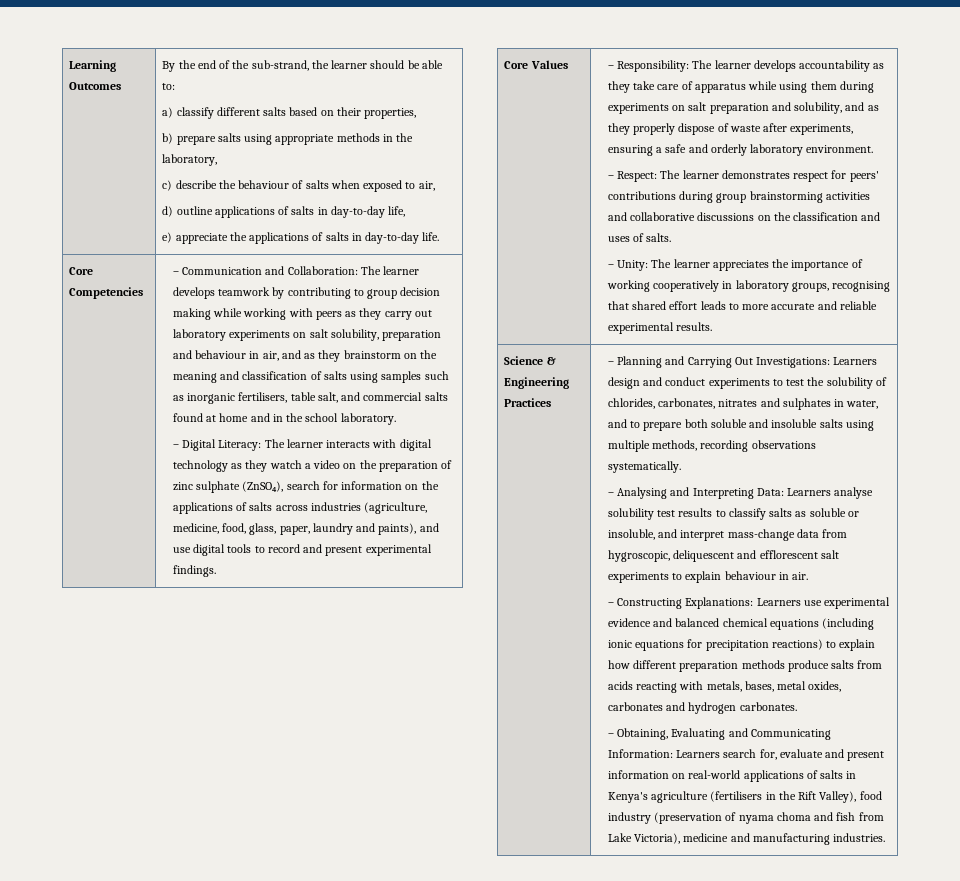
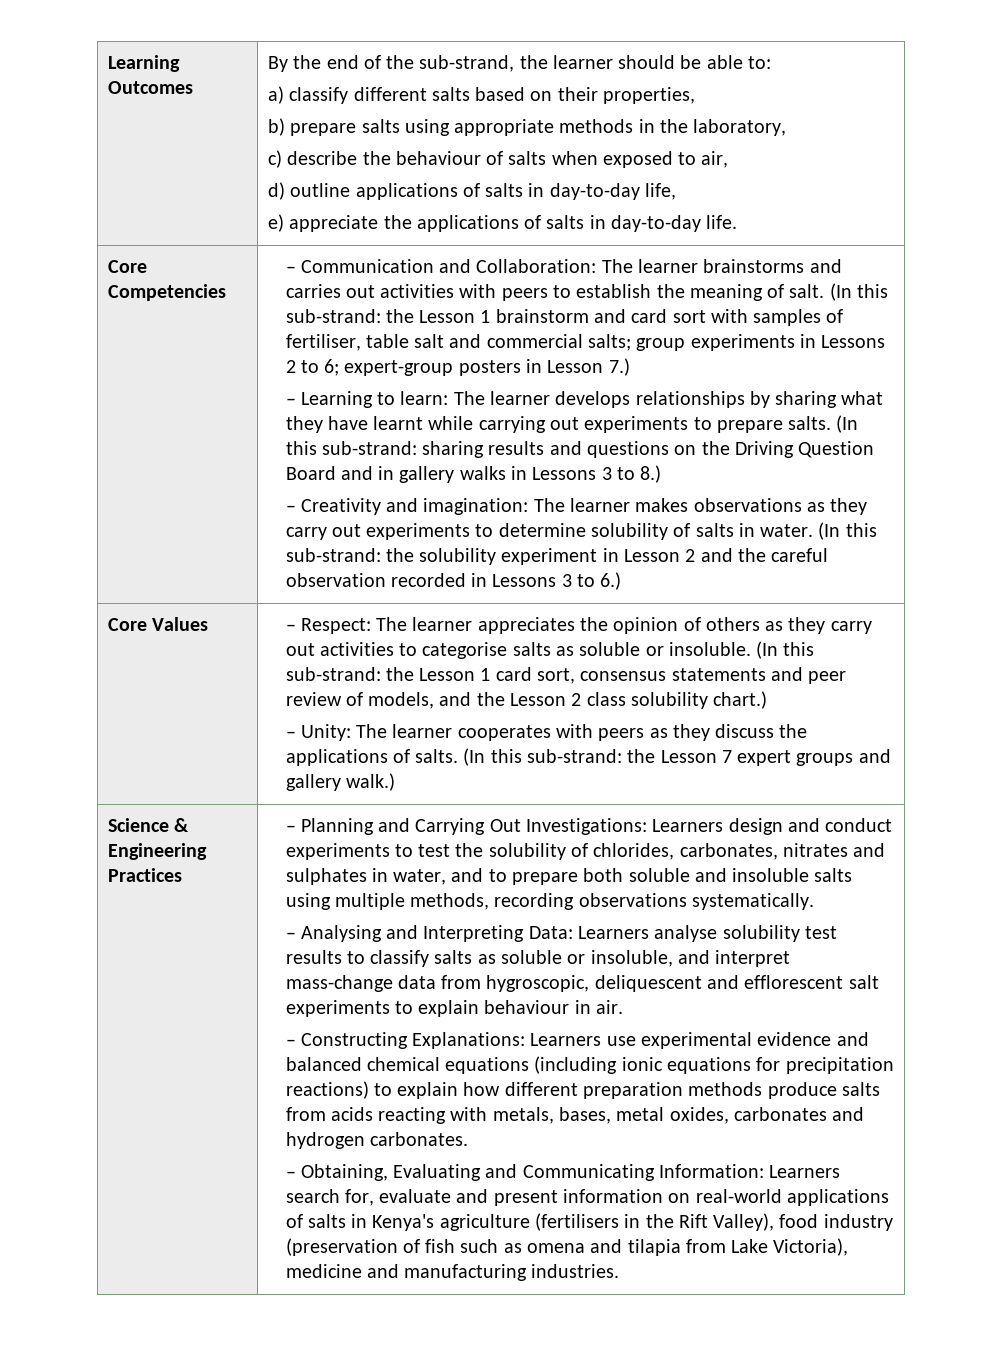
[172,287,441,299] [172,308,432,320] [172,329,442,341] [172,350,438,362] [172,371,449,383] [172,392,448,404] [172,413,396,425] [172,439,432,451] [172,460,453,472] [172,481,439,493] [172,502,428,514] [172,523,439,535] [172,544,432,556] [172,565,216,577] [504,60,568,69] [607,60,885,72] [607,81,874,93] [607,102,879,114] [607,123,854,135] [607,144,874,156] [607,170,879,182] [607,191,870,203] [607,212,881,221] [607,233,672,242] [607,259,863,271] [606,280,891,292] [607,301,877,310] [607,322,713,334] develops teamwork by contributing to group decision making while working with peers as they carry out laboratory experiments on salt solubility, preparation and behaviour in air, and as they brainstorm on the meaning and classification of salts using samples such as inorganic fertilisers, table salt, and commercial salts found at home and in the school laboratory. // – Digital Literacy: The learner interacts with digital technology as they watch a video on the preparation of zinc sulphate (ZnSO₄), search for information on the applications of salts across industries (agriculture, medicine, food, glass, paper, laundry and paints), and use digital tools to record and present experimental findings. // Core Values | – Responsibility: The learner develops accountability as they take care of apparatus while using them during experiments on salt preparation and solubility, and as they properly dispose of waste after experiments, ensuring a safe and orderly laboratory environment. // – Respect: The learner demonstrates respect for peers' contributions during group brainstorming activities and collaborative discussions on the classification and uses of salts. // – Unity: The learner appreciates the importance of working cooperatively in laboratory groups, recognising that shared effort leads to more accurate and reliable experimental results. -> [703,259,842,273] [285,283,888,301] [285,309,844,326] [285,334,886,351] [285,358,630,376] [285,391,884,408] [285,415,859,433] [285,441,875,458] [285,465,662,483] [285,498,868,515] [285,522,877,540] [285,548,829,565] [285,572,622,590] [108,617,209,631] [285,617,872,634] [285,641,815,659] [285,667,847,684] [285,691,768,709] [285,724,808,741] [285,748,891,766] [285,773,395,791] brainstorms and carries out activities with peers to establish the meaning of salt. (In this sub-strand: the Lesson 1 brainstorm and card sort with samples of fertiliser, table salt and commercial salts; group experiments in Lessons 2 to 6; expert-group posters in Lesson 7.) // – Learning to learn: The learner develops relationships by sharing what they have learnt while carrying out experiments to prepare salts. (In this sub-strand: sharing results and questions on the Driving Question Board and in gallery walks in Lessons 3 to 8.) // – Creativity and imagination: The learner makes observations as they carry out experiments to determine solubility of salts in water. (In this sub-strand: the solubility experiment in Lesson 2 and the careful observation recorded in Lessons 3 to 6.) // Core Values | – Respect: The learner appreciates the opinion of others as they carry out activities to categorise salts as soluble or insoluble. (In this sub-strand: the Lesson 1 card sort, consensus statements and peer review of models, and the Lesson 2 class solubility chart.) // – Unity: The learner cooperates with peers as they discuss the applications of salts. (In this sub-strand: the Lesson 7 expert groups and gallery walk.)
[738,812,856,824] nyama choma and fish -> [425,1239,681,1256] fish such as omena and tilapia

